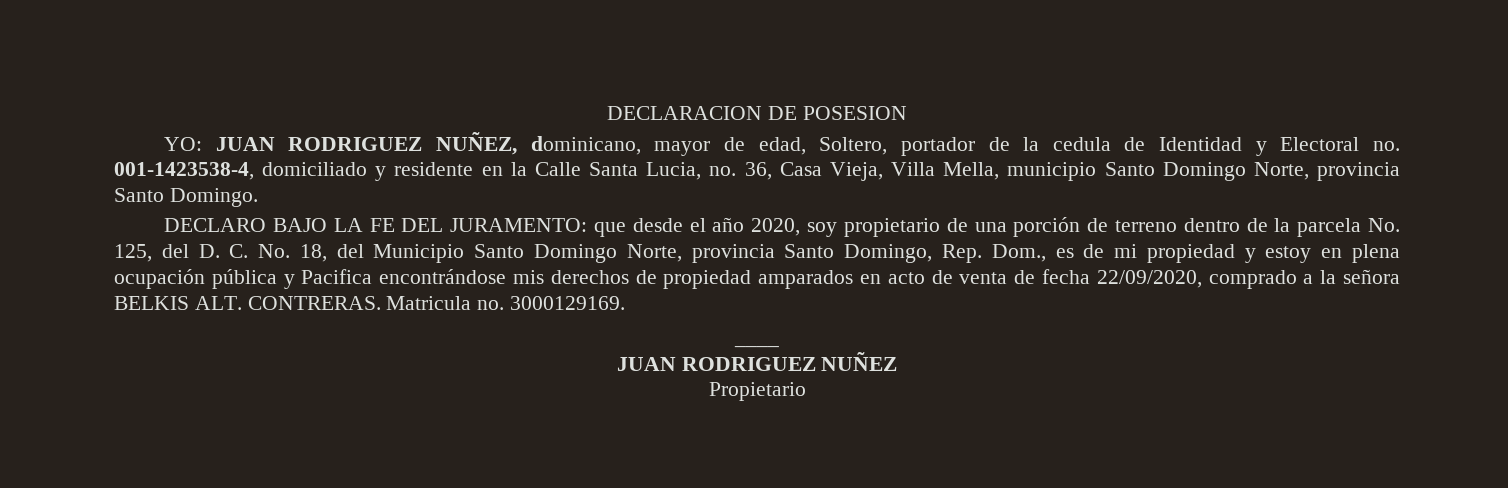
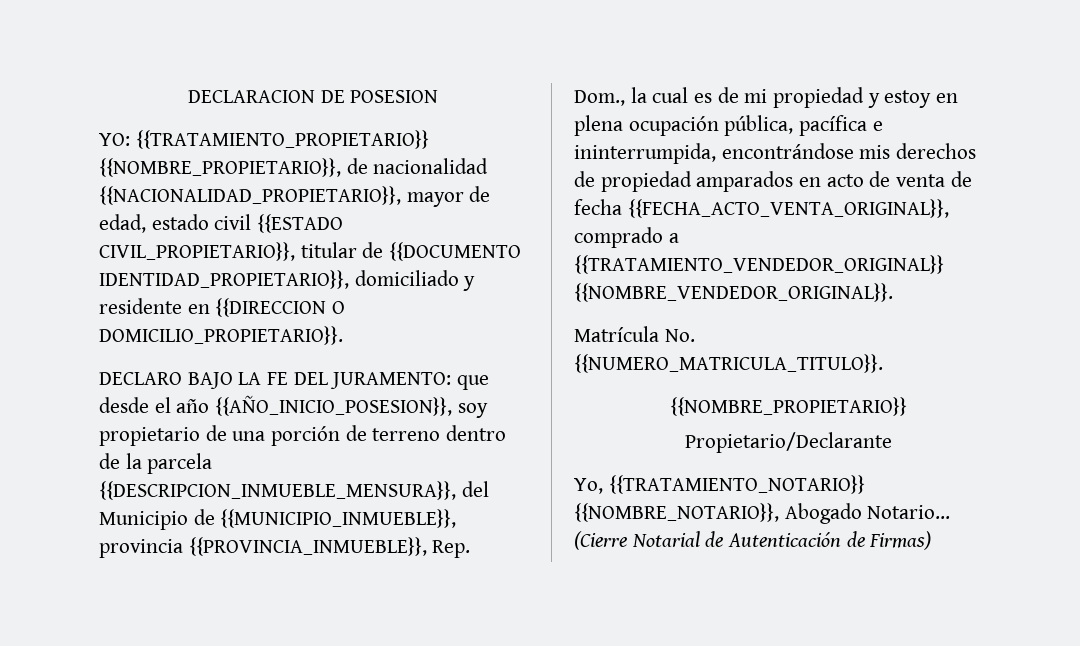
[215,132,1400,156] [114,162,1400,181] [114,188,258,207] JUAN RODRIGUEZ NUÑEZ, dominicano, mayor de edad, Soltero, portador de la cedula de Identidad y Electoral no. 001-1423538-4, domiciliado y residente en la Calle Santa Lucia, no. 36, Casa Vieja, Villa Mella, municipio Santo Domingo Norte, provincia Santo Domingo. -> [135,130,429,149] [99,158,489,177] [99,186,491,207] [99,214,344,233] [99,242,522,261] [99,270,476,291] [99,298,346,317] [99,326,343,345] {{TRATAMIENTO_PROPIETARIO}} {{NOMBRE_PROPIETARIO}}, de nacionalidad {{NACIONALIDAD_PROPIETARIO}}, mayor de edad, estado civil {{ESTADO CIVIL_PROPIETARIO}}, titular de {{DOCUMENTO IDENTIDAD_PROPIETARIO}}, domiciliado y residente en {{DIRECCION O DOMICILIO_PROPIETARIO}}.
[751,218,801,236] 2020, -> [215,395,453,416] {{AÑO_INICIO_POSESION}},
[1367,218,1400,232] [114,244,1046,263] No. 125, del D. C. No. 18, del Municipio Santo Domingo Norte, provincia Santo Domingo, Rep. Dom., -> [99,481,489,500] [99,509,457,530] [99,537,471,558] [574,87,689,106] {{DESCRIPCION_INMUEBLE_MENSURA}}, del Municipio de {{MUNICIPIO_INMUEBLE}}, provincia {{PROVINCIA_INMUEBLE}}, Rep. Dom., la cual
[211,269,373,289] pública y Pacifica -> [724,115,883,136] [574,143,716,164] pública, pacífica e ininterrumpida,
[1096,270,1202,288] 22/09/2020, -> [627,199,949,218] {{FECHA_ACTO_VENTA_ORIGINAL}},
[1320,269,1400,284] [114,296,626,310] [734,344,779,348] [616,352,898,371] [708,382,806,401] la señora BELKIS ALT. CONTRERAS. Matricula no. 3000129169. // ____ // JUAN RODRIGUEZ NUÑEZ // Propietario -> [574,255,944,274] [574,283,893,302] [574,326,695,342] [574,354,883,373] [669,397,907,416] [684,432,892,453] [574,475,865,494] [574,503,951,524] [574,531,932,550] {{TRATAMIENTO_VENDEDOR_ORIGINAL}} {{NOMBRE_VENDEDOR_ORIGINAL}}. // Matrícula No. {{NUMERO_MATRICULA_TITULO}}. // {{NOMBRE_PROPIETARIO}} // Propietario/Declarante // Yo, {{TRATAMIENTO_NOTARIO}} {{NOMBRE_NOTARIO}}, Abogado Notario... (Cierre Notarial de Autenticación de Firmas)

